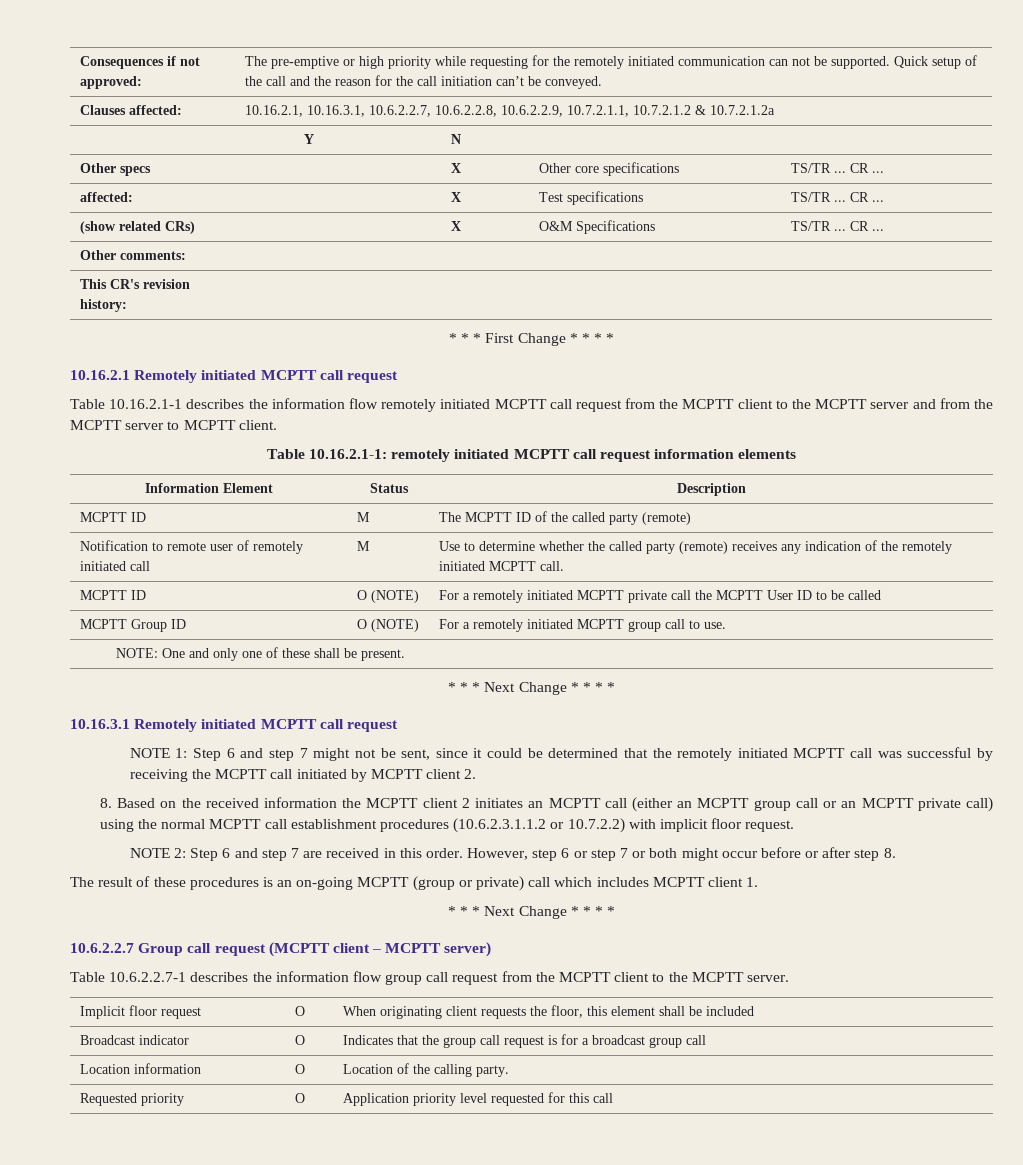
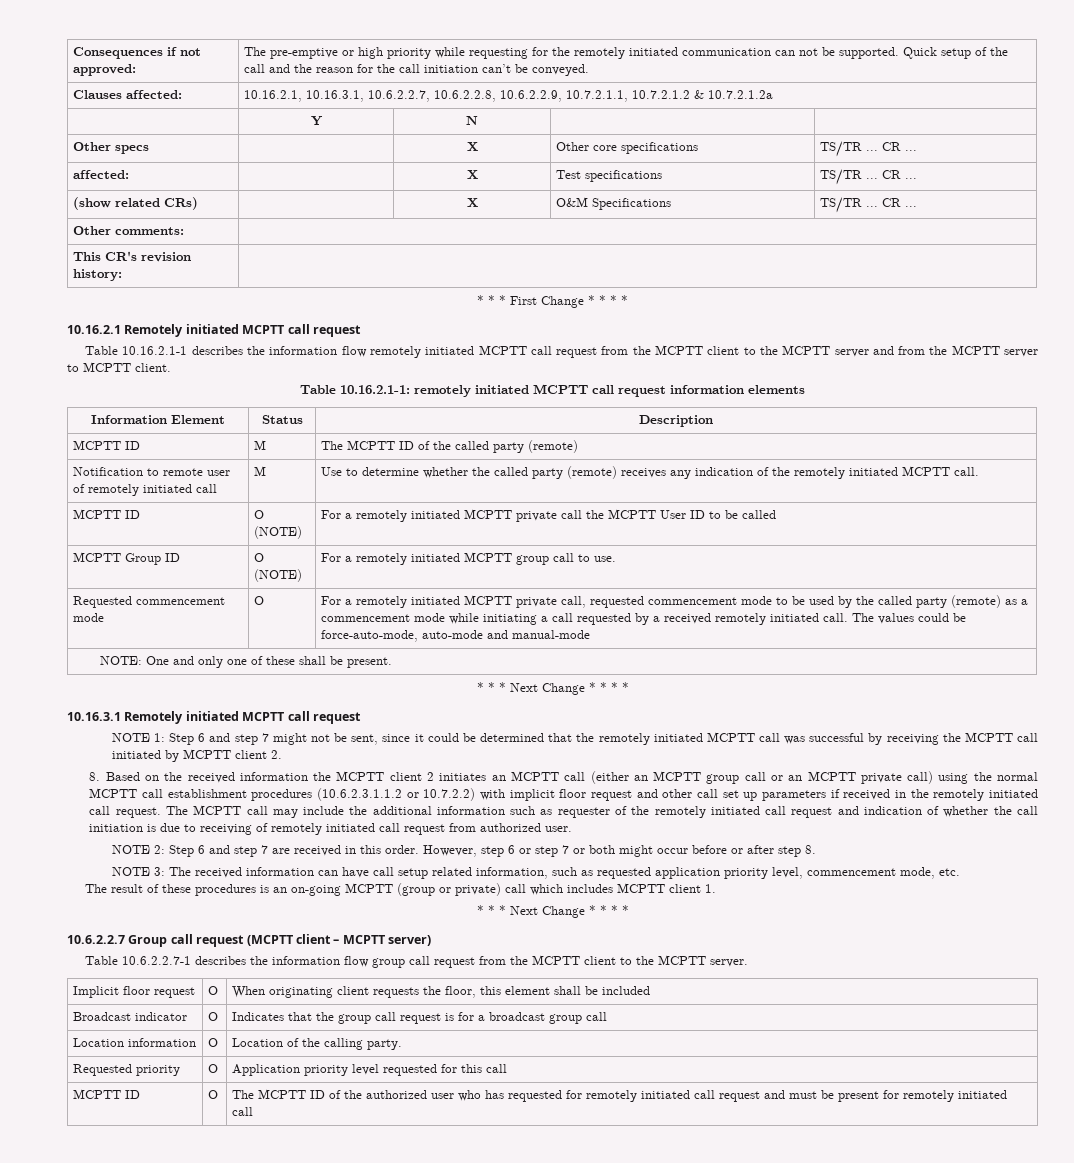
(727, 625) none -> [73,596,226,608] [73,613,105,622] [254,596,265,605] [321,595,1029,608] [321,613,967,625] [321,630,591,642] // Requested commencement mode | O | For a remotely initiated MCPTT private call, requested commencement mode to be used by the called party (remote) as a commencement mode while initiating a call requested by a received remotely initiated call. The values could be force-auto-mode, auto-mode and manual-mode
[745,820,795,832] request. -> [591,789,1038,801] [89,805,1039,818] [89,823,573,835] request and other call set up parameters if received in the remotely initiated call request. The MCPTT call may include the additional information such as requester of the remotely initiated call request and indication of whether the call initiation is due to receiving of remotely initiated call request from authorized user.
(896, 853) none -> [111,867,960,879] // NOTE 3: The received information can have call setup related information, such as requested application priority level, commencement mode, etc.
(614, 1098) none -> [73,1089,141,1099] [208,1090,219,1099] [232,1089,1008,1102] [232,1107,254,1116] // MCPTT ID | O | The MCPTT ID of the authorized user who has requested for remotely initiated call request and must be present for remotely initiated call

